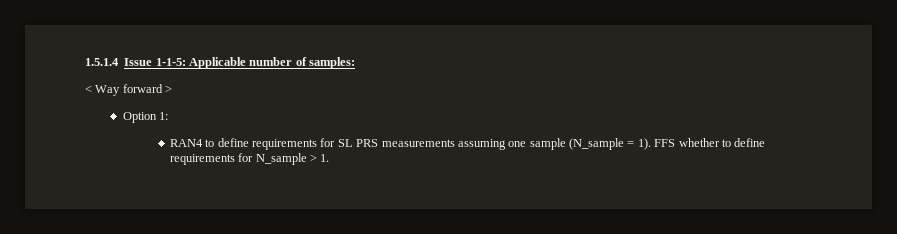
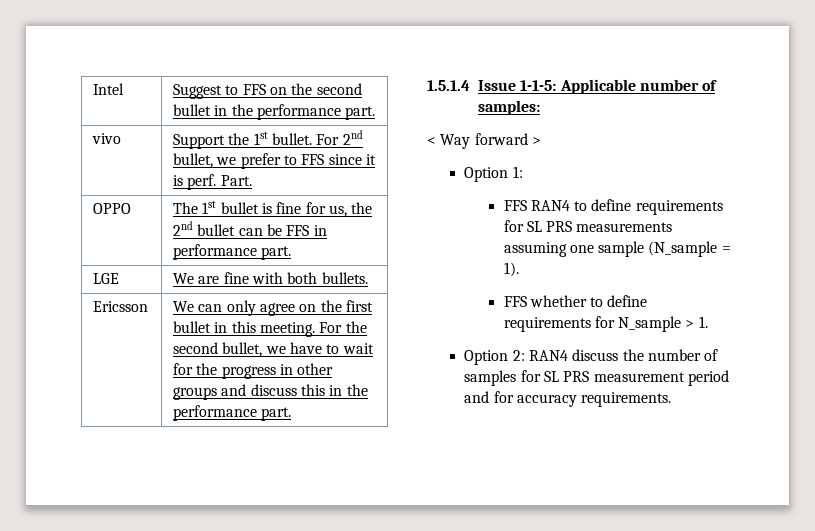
(85, 62) none -> [93,83,125,95] [173,83,362,99] [173,104,376,120] [92,133,122,144] [173,130,363,149] [173,153,376,169] [173,174,252,190] [93,203,132,214] [173,201,373,217] [173,221,327,236] [173,244,292,260] [93,273,120,284] [173,272,368,284] [93,301,149,312] [173,300,373,316] [173,321,367,337] [173,342,374,357] [173,363,334,379] [173,384,368,400] [173,405,292,421] Intel | Suggest to FFS on the second bullet in the performance part. // vivo | Support the 1st bullet. For 2nd bullet, we prefer to FFS since it is perf. Part. // OPPO | The 1st bullet is fine for us, the 2nd bullet can be FFS in performance part. // LGE | We are fine with both bullets. // Ericsson | We can only agree on the first bullet in this meeting. For the second bullet, we have to wait for the progress in other groups and discuss this in the performance part. //
(168, 116) none -> [503,200,527,211] FFS
(651, 144) none -> (519, 269) //
(330, 158) none -> [464,349,719,365] [464,370,729,386] [464,391,672,407] // Option 2: RAN4 discuss the number of samples for SL PRS measurement period and for accuracy requirements.

